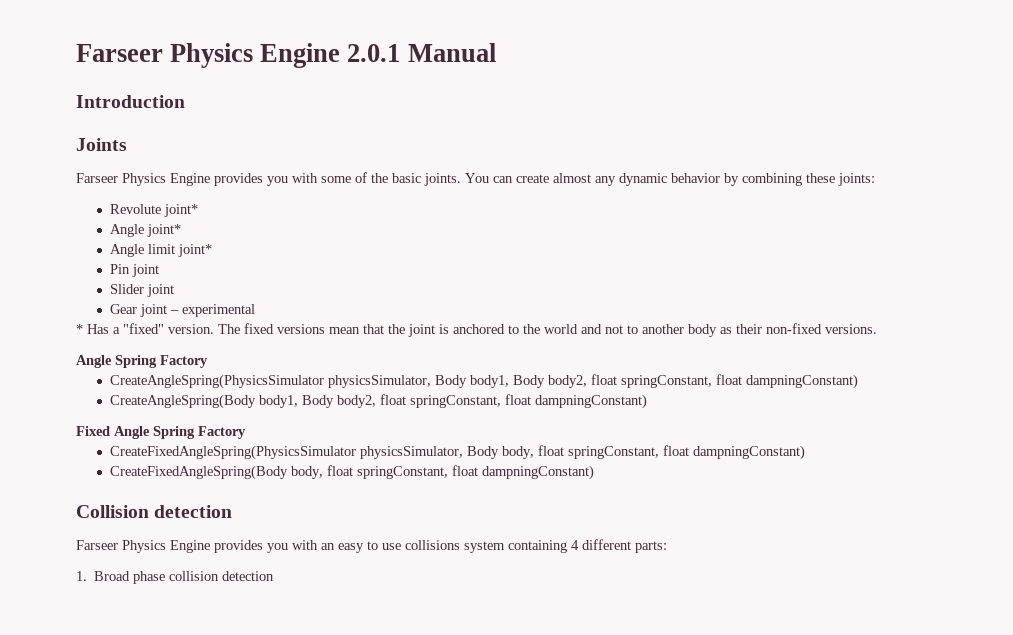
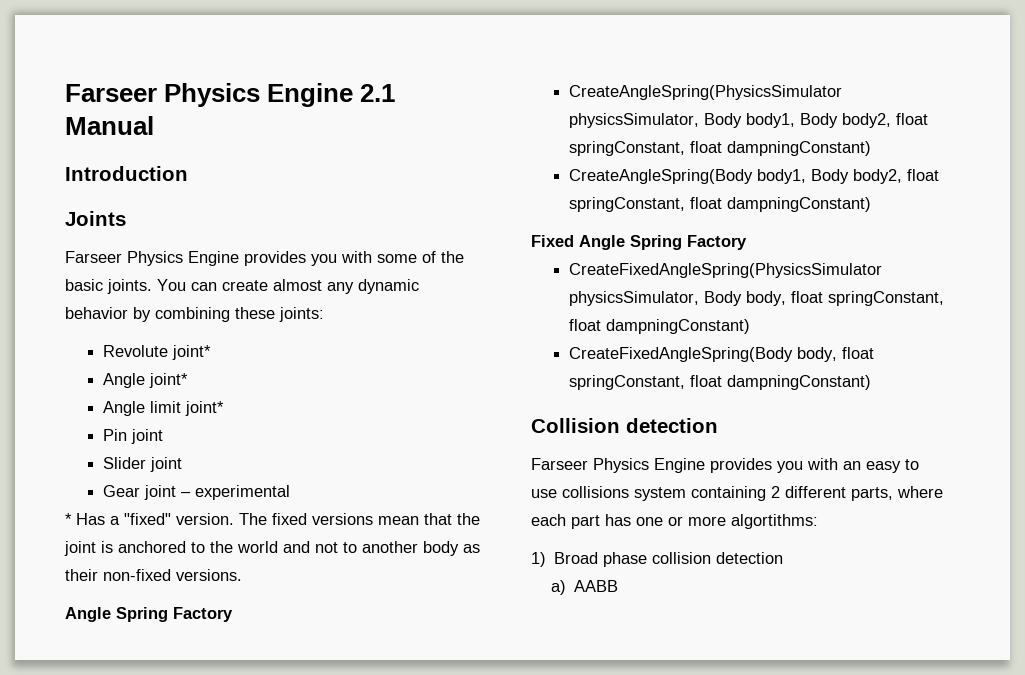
[76,43,401,68] Farseer Physics Engine 2.0.1 -> [65,83,396,107] Farseer Physics Engine 2.1
[571,539,667,553] [76,571,87,581] 4 different parts: // 1. -> [771,486,943,501] [531,514,818,529] [531,552,546,567] 2 different parts, where each part has one or more algortithms: // 1)
(275, 576) none -> [551,580,619,595] // a) AABB

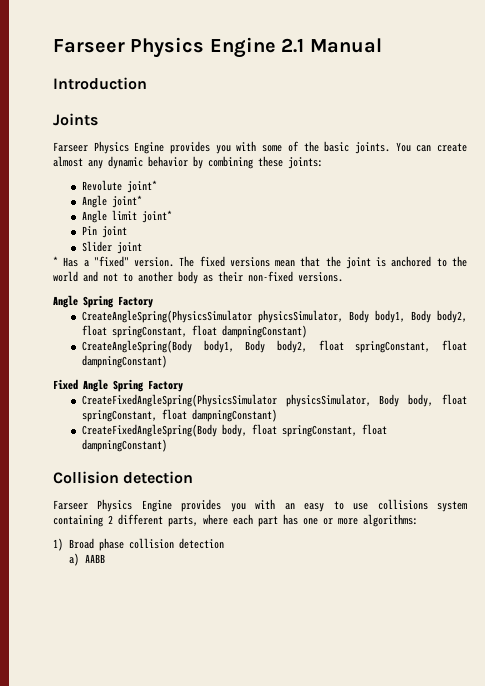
[103,485,291,500] // Gear joint – experimental -> (142, 248) none
[731,514,818,529] algortithms: -> [363,514,418,527] algorithms:

